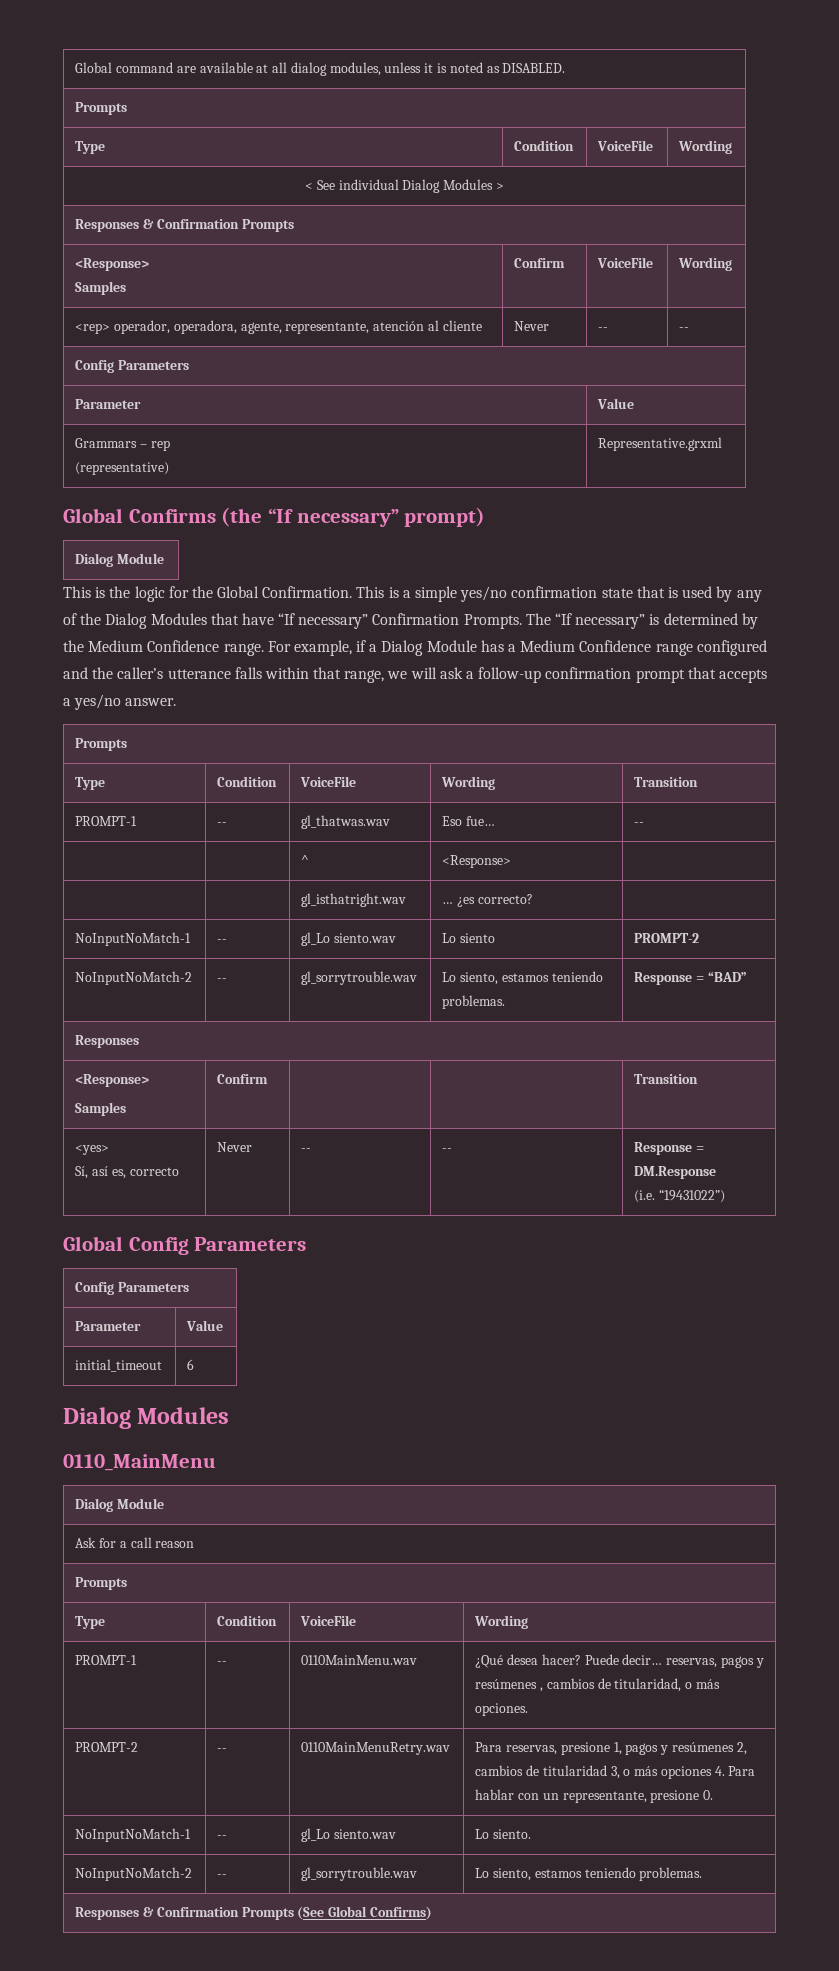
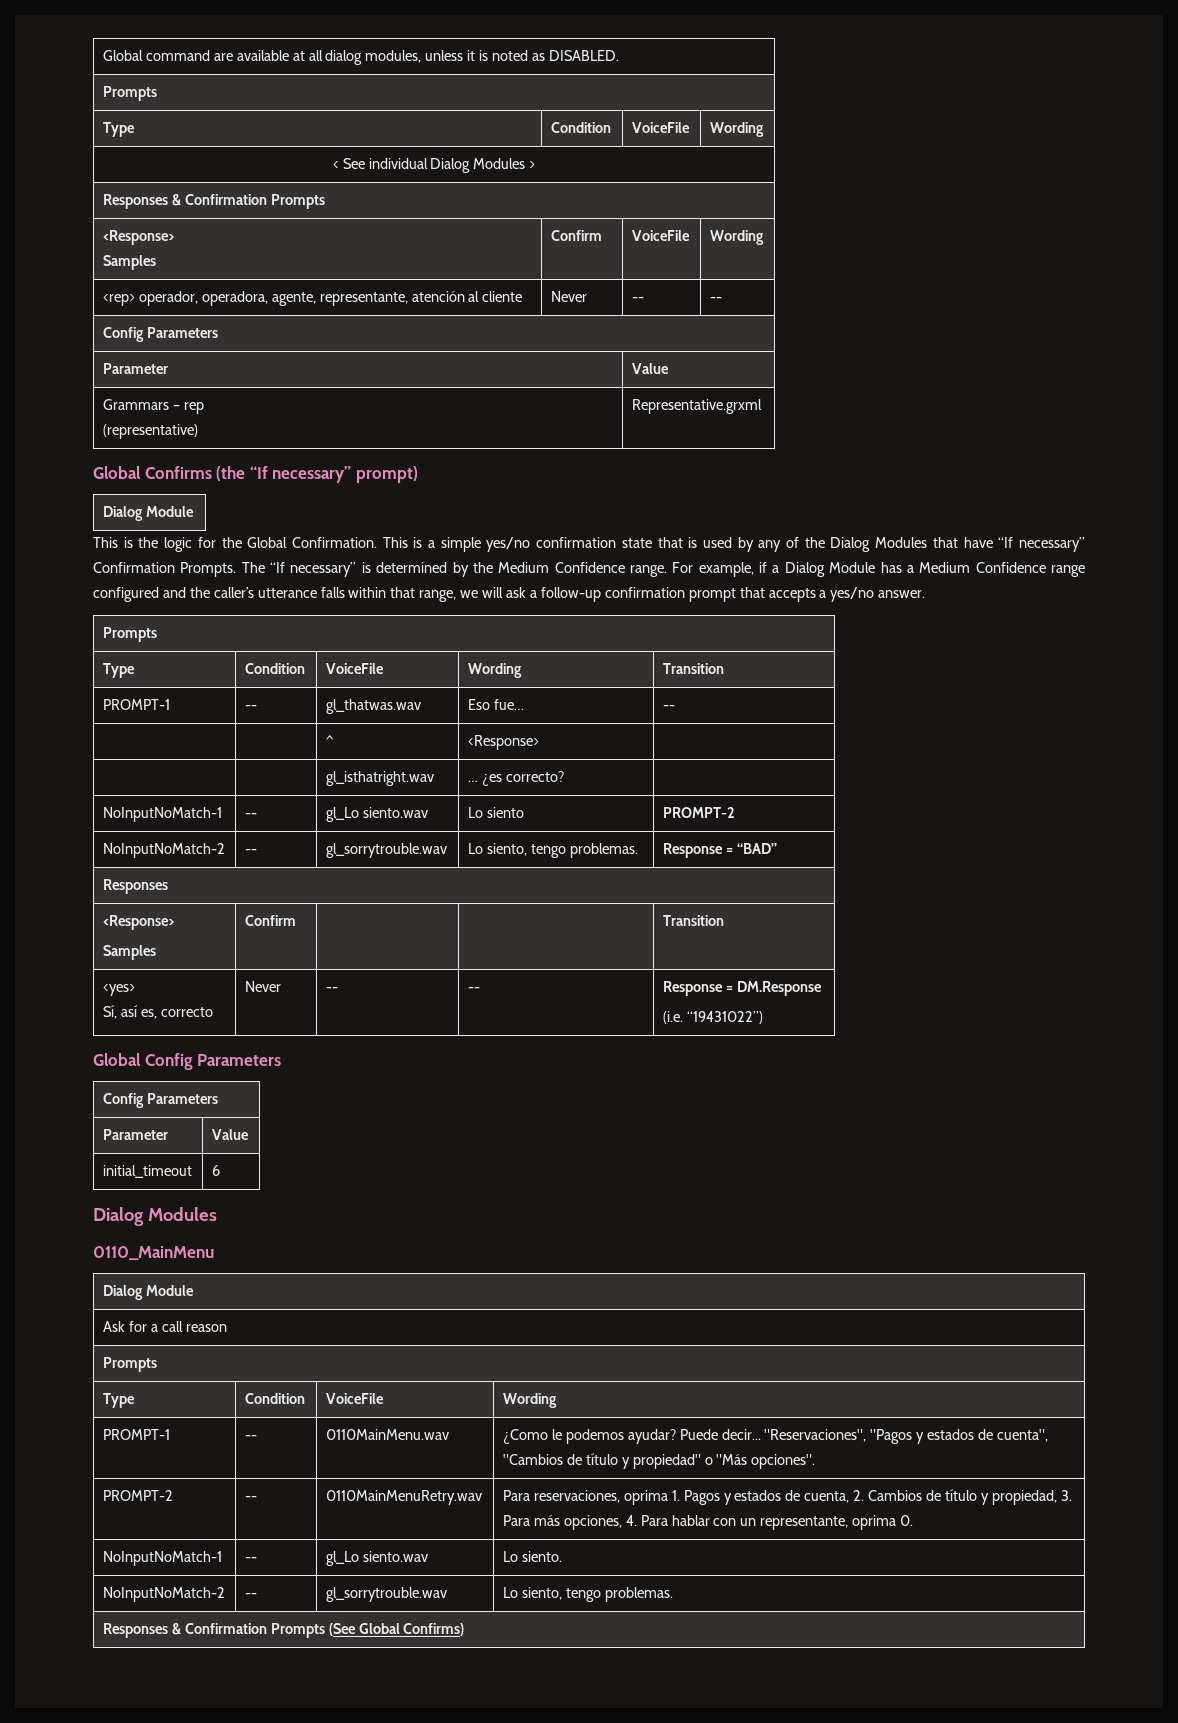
[501,971,603,982] estamos teniendo -> [530,844,566,858] tengo
[475,1654,764,1668] [475,1678,720,1692] [475,1703,529,1716] [75,1742,139,1752] [217,1748,228,1752] [301,1742,451,1755] [475,1742,747,1755] [475,1765,712,1779] ¿Qué desea hacer? Puede decir… reservas, pagos y resúmenes , cambios de titularidad, o más opciones. // PROMPT-2 | -- | 0110MainMenuRetry.wav | Para reservas, presione 1, pagos y resúmenes 2, cambios de titularidad 3, o más opciones -> [502,1429,1049,1444] [502,1453,816,1469] [102,1490,173,1501] [244,1496,257,1501] [325,1490,482,1505] [502,1489,1072,1505] [502,1515,622,1530] ¿Como le podemos ayudar? Puede decir... "Reservaciones", "Pagos y estados de cuenta", "Cambios de título y propiedad" o "Más opciones". // PROMPT-2 | -- | 0110MainMenuRetry.wav | Para reservaciones, oprima 1. Pagos y estados de cuenta, 2. Cambios de título y propiedad, 3. Para más opciones,
[650,1790,700,1803] presione -> [852,1515,897,1530] oprima
[534,1867,636,1878] estamos teniendo -> [565,1588,601,1602] tengo

